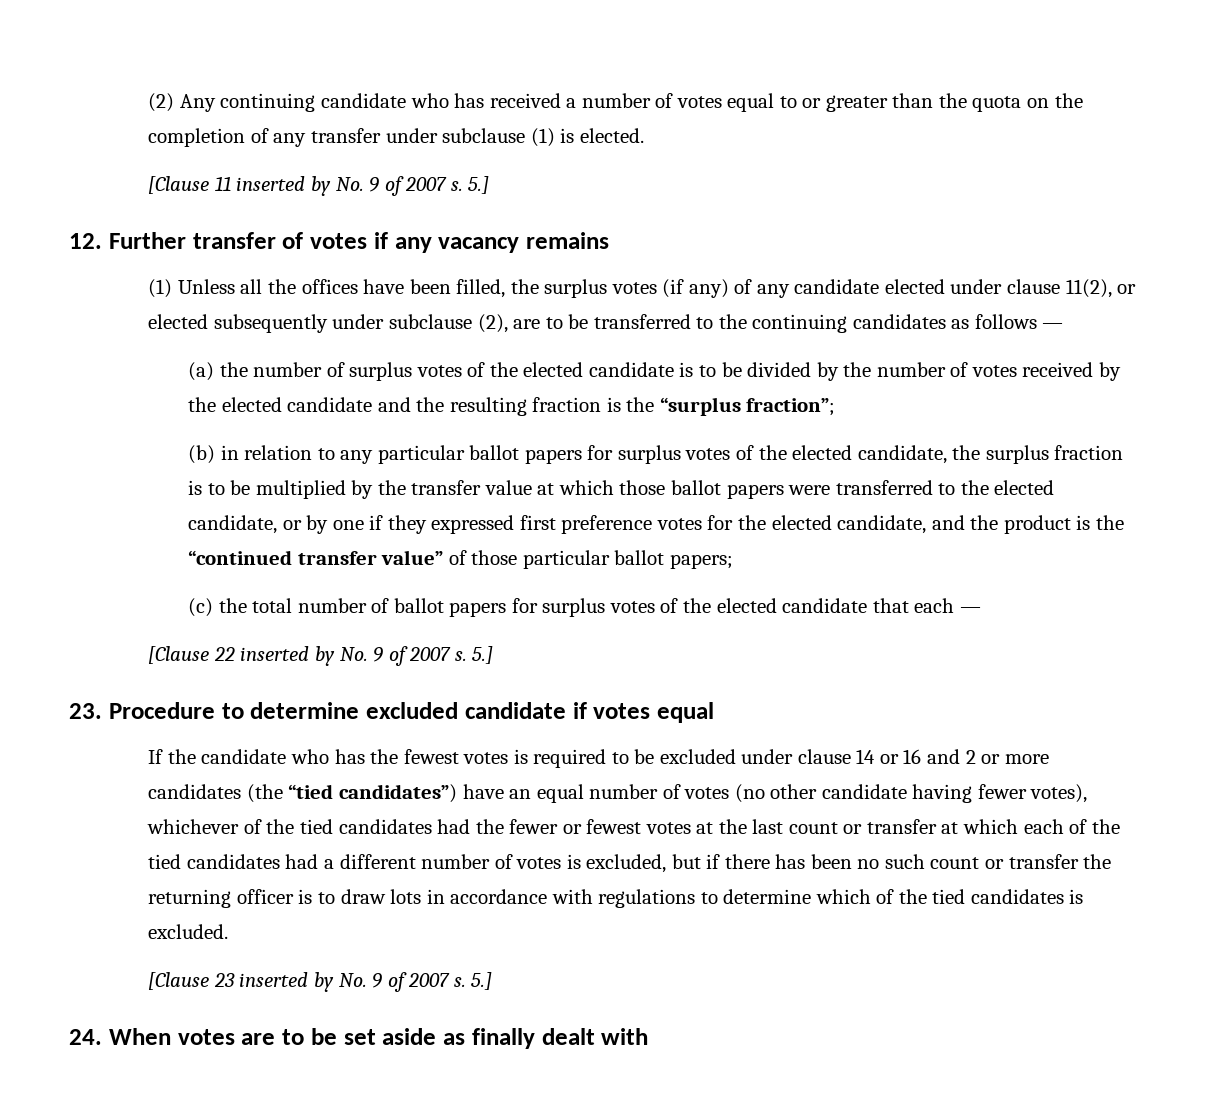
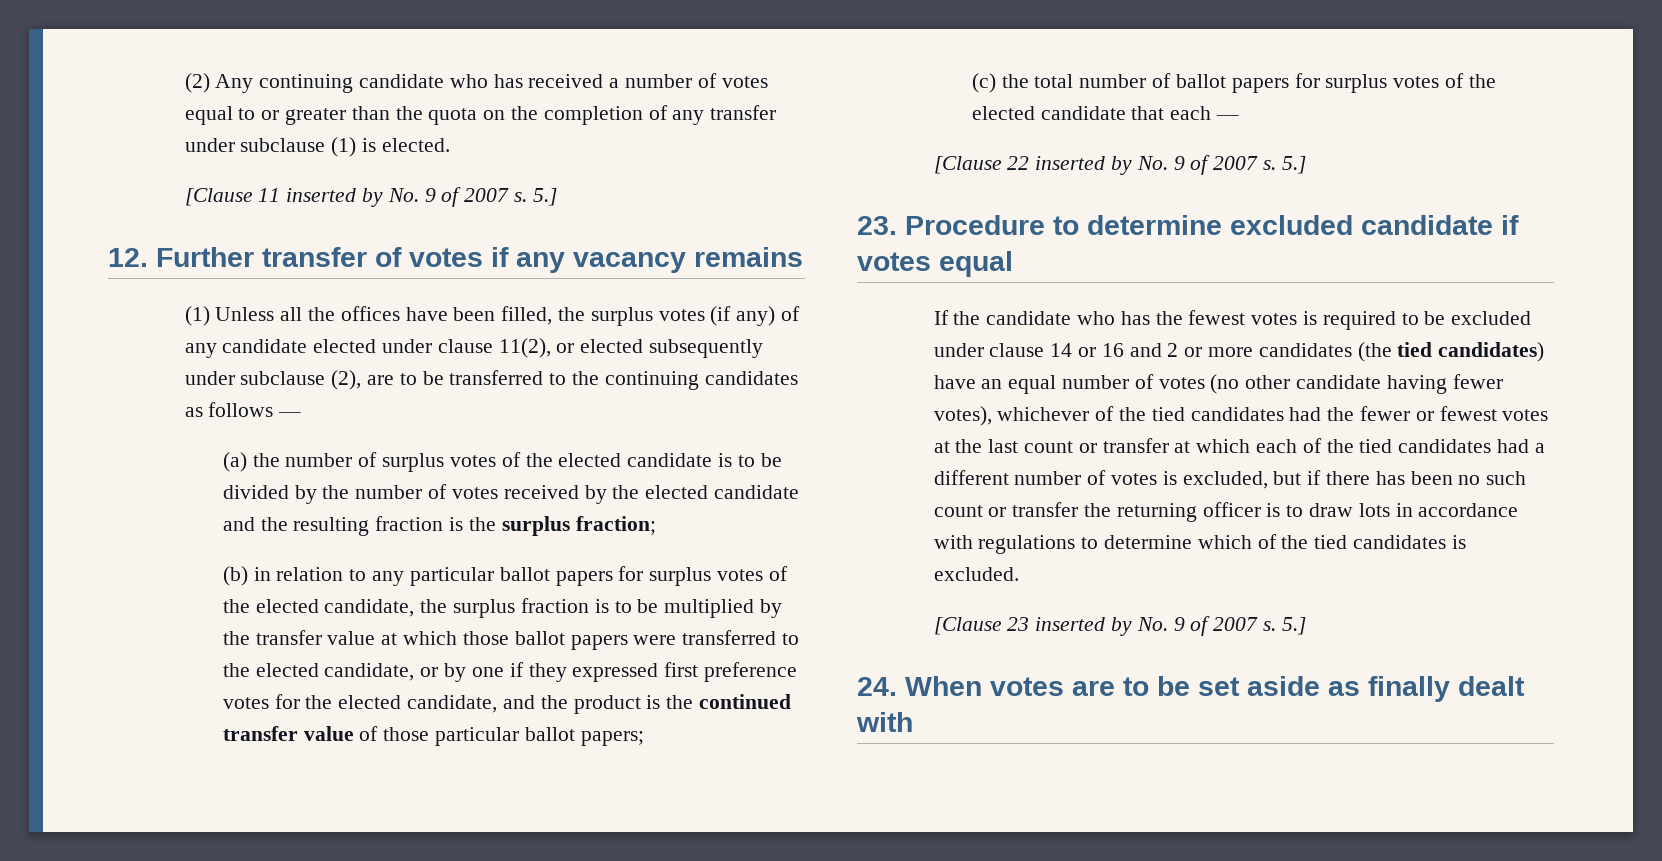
[659,397,836,416] “surplus fraction”; -> [501,516,656,536] surplus fraction;
[188,550,444,565] “continued transfer value” -> [698,694,791,709] [222,726,354,741] continued transfer value
[288,784,457,803] “tied candidates”) -> [1397,342,1545,362] tied candidates)

